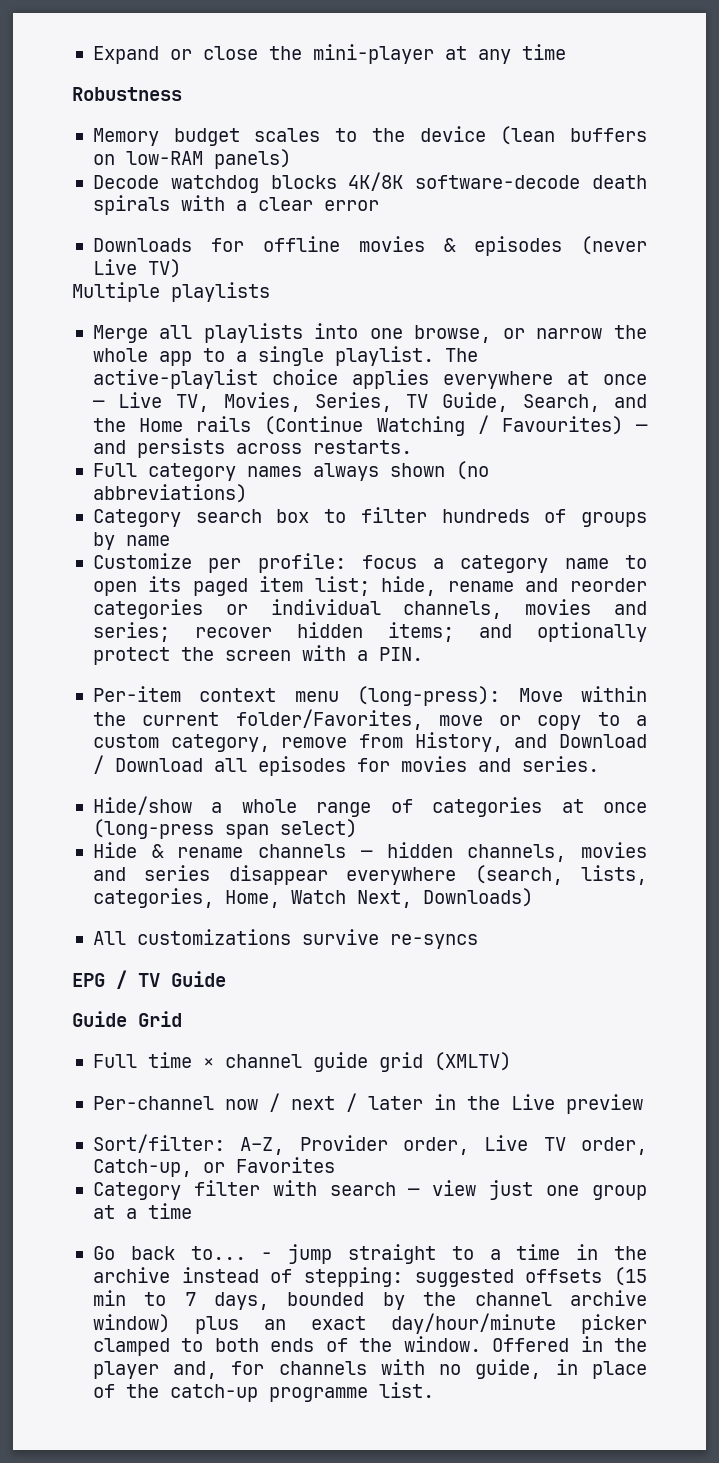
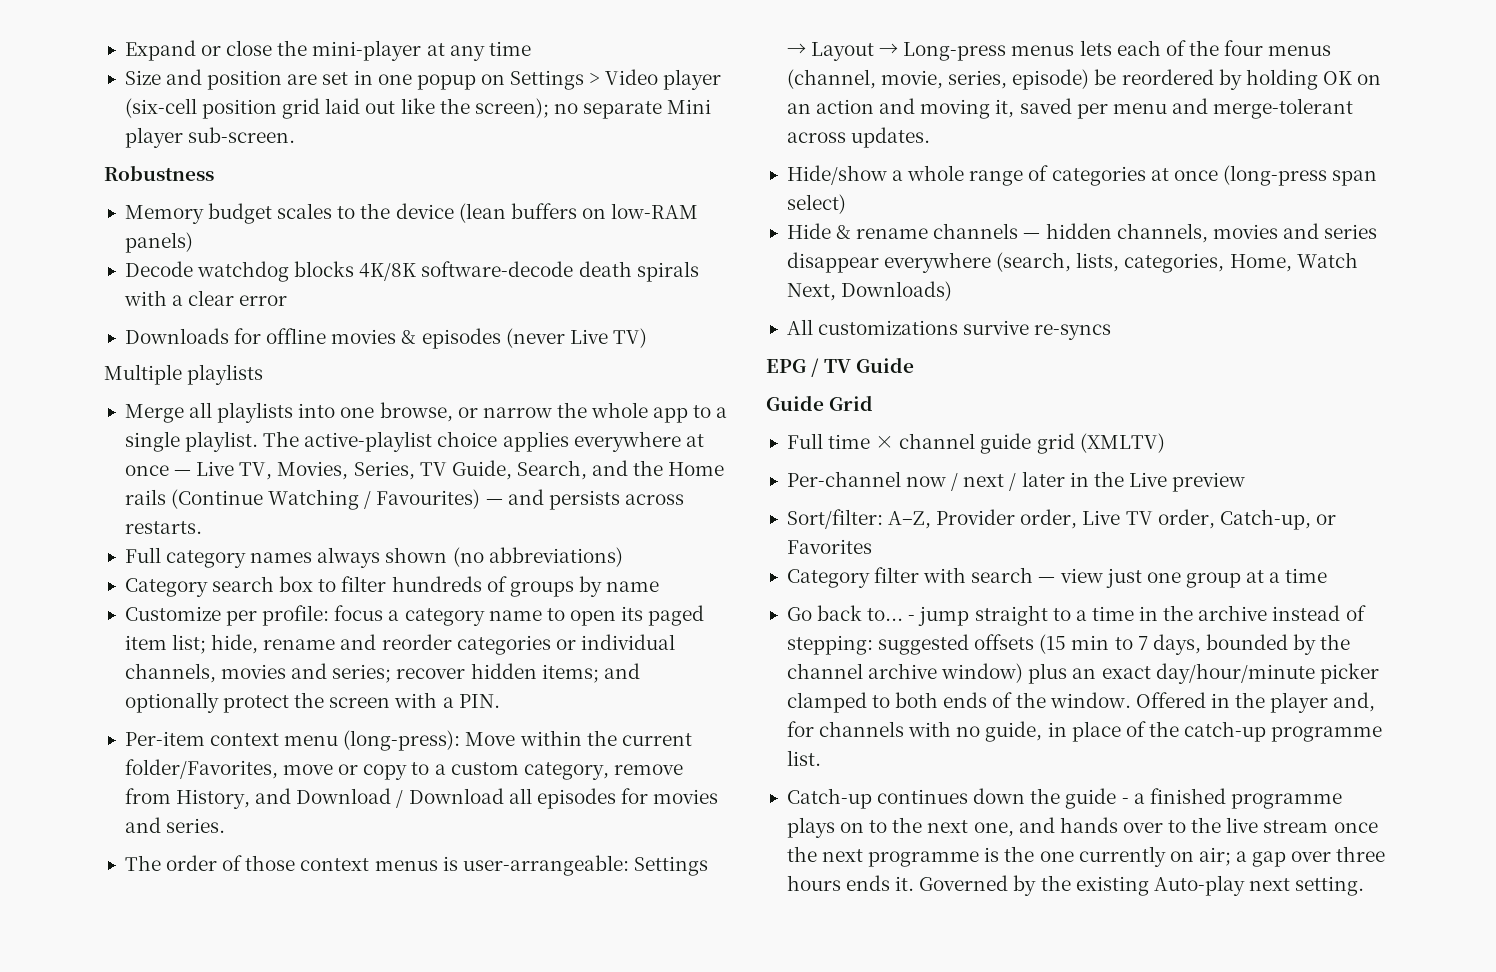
(566, 52) none -> [124,69,722,90] [124,98,712,119] [124,127,296,148] // Size and position are set in one popup on Settings > Video player (six-cell position grid laid out like the screen); no separate Mini player sub-screen.
(599, 764) none -> [124,855,708,876] [786,40,1332,61] [786,69,1382,90] [786,98,1354,119] [786,127,931,148] // The order of those context menus is user-arrangeable: Settings → Layout → Long-press menus lets each of the four menus (channel, movie, series, episode) be reordered by holding OK on an action and moving it, saved per menu and merge-tolerant across updates.
(434, 1390) none -> [786,788,1342,809] [786,817,1378,838] [786,846,1386,867] [786,875,1365,896] // Catch-up continues down the guide - a finished programme plays on to the next one, and hands over to the live stream once the next programme is the one currently on air; a gap over three hours ends it. Governed by the existing Auto-play next setting.

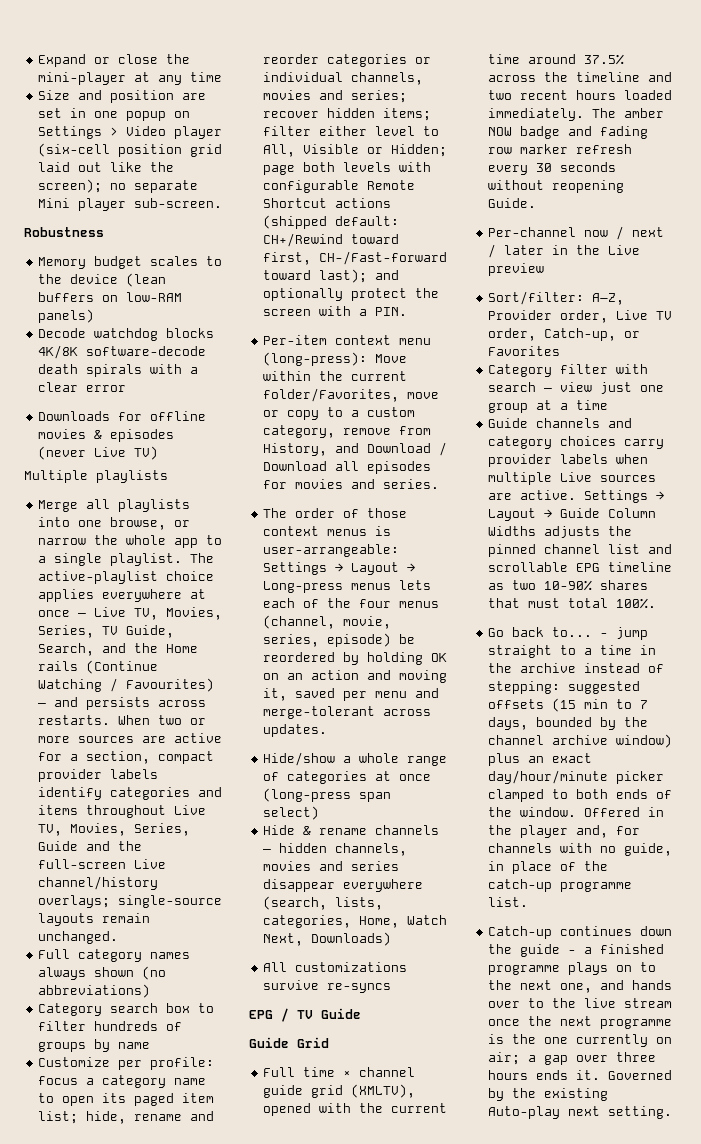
(202, 527) none -> [118,715,207,725] [38,733,223,743] [38,751,215,764] [38,769,159,782] [38,787,223,800] [38,805,207,818] [38,823,191,836] [38,841,143,851] [38,859,167,869] [38,876,159,890] [38,895,223,908] [38,913,151,926] [38,931,119,944] When two or more sources are active for a section, compact provider labels identify categories and items throughout Live TV, Movies, Series, Guide and the full-screen Live channel/history overlays; single-source layouts remain unchanged.
(599, 673) none -> [263,126,440,136] [263,144,448,157] [263,162,432,175] [263,180,416,193] [263,198,392,208] [263,215,400,229] [263,233,400,247] [263,251,448,265] [263,269,368,283] filter either level to All, Visible or Hidden; page both levels with configurable Remote Shortcut actions (shipped default: CH+/Rewind toward first, CH−/Fast-forward toward last);
[1079,433,1165,453] (XMLTV) -> [351,1084,416,1098] [263,1103,448,1116] [488,54,625,65] [488,72,673,82] [488,90,673,100] [488,108,665,121] [488,126,649,139] [488,144,633,154] [488,162,617,175] [488,180,625,193] [488,198,537,208] (XMLTV), opened with the current time around 37.5% across the timeline and two recent hours loaded immediately. The amber NOW badge and fading row marker refresh every 30 seconds without reopening Guide.
(1328, 575) none -> [488,418,633,428] [488,436,665,449] [488,454,649,467] [488,472,657,485] [488,490,665,503] [488,508,657,521] [488,526,633,538] [488,544,673,557] [488,562,673,572] [488,580,649,591] [488,598,657,609] // Guide channels and category choices carry provider labels when multiple Live sources are active. Settings → Layout → Guide Column Widths adjusts the pinned channel list and scrollable EPG timeline as two 10-90% shares that must total 100%.

